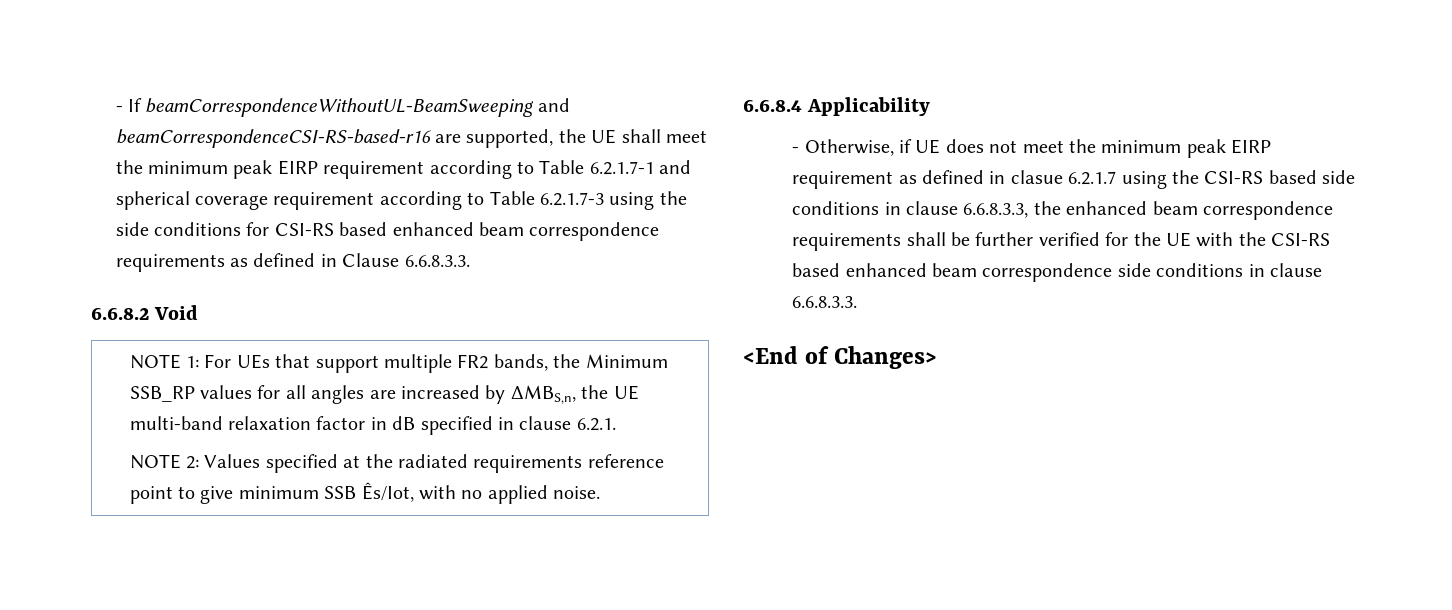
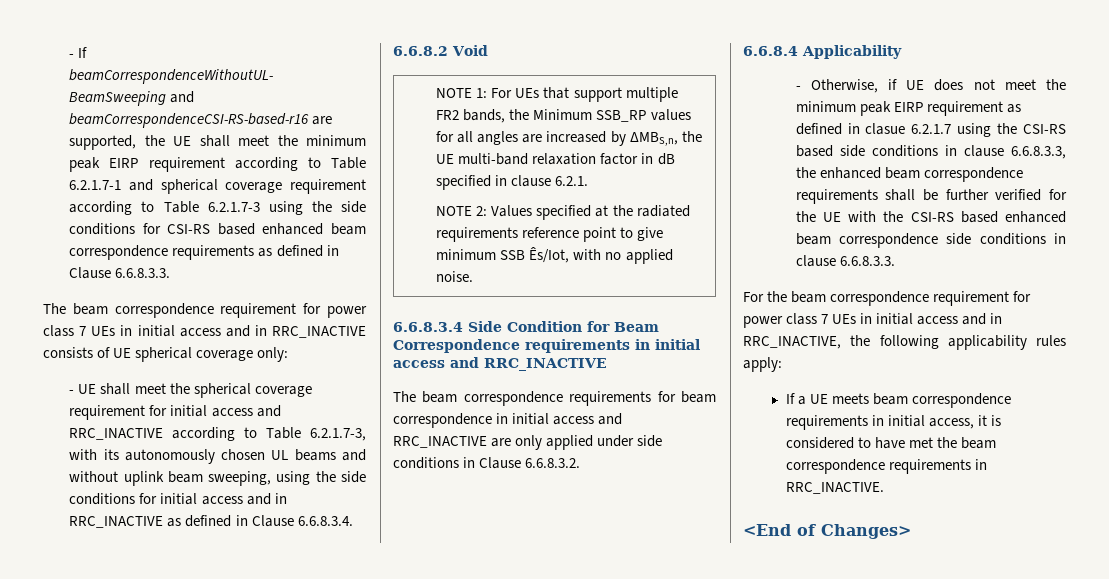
(470, 261) none -> [43,303,367,318] [43,325,366,338] [43,347,289,362] [69,383,312,398] [69,405,281,420] [69,427,366,441] [69,449,366,464] [69,471,366,486] [69,493,287,505] [69,515,353,528] // The beam correspondence requirement for power class 7 UEs in initial access and in RRC_INACTIVE consists of UE spherical coverage only: // - UE shall meet the spherical coverage requirement for initial access and RRC_INACTIVE according to Table 6.2.1.7-3, with its autonomously chosen UL beams and without uplink beam sweeping, using the side conditions for initial access and in RRC_INACTIVE as defined in Clause 6.6.8.3.4.
(601, 492) none -> [393,321,659,332] [393,339,700,353] [393,357,607,371] [393,391,716,406] [393,413,623,428] [393,435,663,450] [393,457,581,469] // 6.6.8.3.4 Side Condition for Beam Correspondence requirements in initial access and RRC_INACTIVE // The beam correspondence requirements for beam correspondence in initial access and RRC_INACTIVE are only applied under side conditions in Clause 6.6.8.3.2.
(858, 302) none -> [743,291,1032,306] [743,313,1003,328] [743,335,1066,350] [743,357,782,372] [785,393,1012,408] [785,415,1002,430] [785,437,997,449] [785,459,987,474] [785,482,884,494] // For the beam correspondence requirement for power class 7 UEs in initial access and in RRC_INACTIVE, the following applicability rules apply: // If a UE meets beam correspondence requirements in initial access, it is considered to have met the beam correspondence requirements in RRC_INACTIVE.

